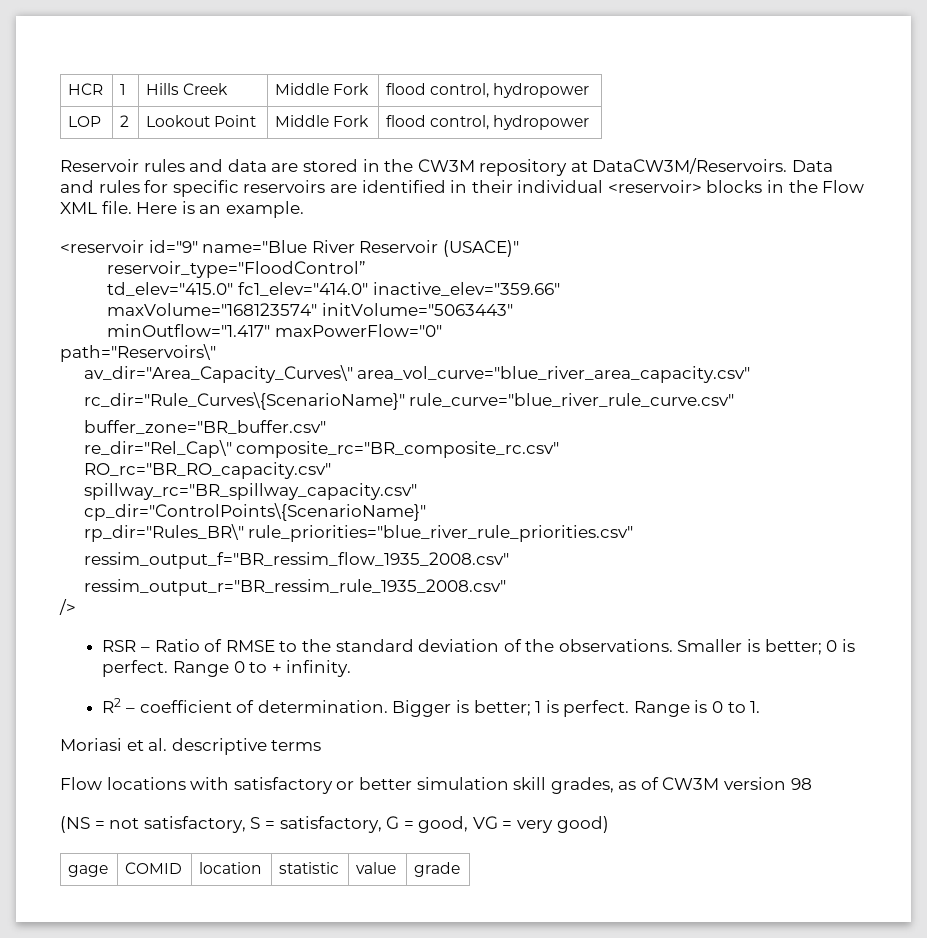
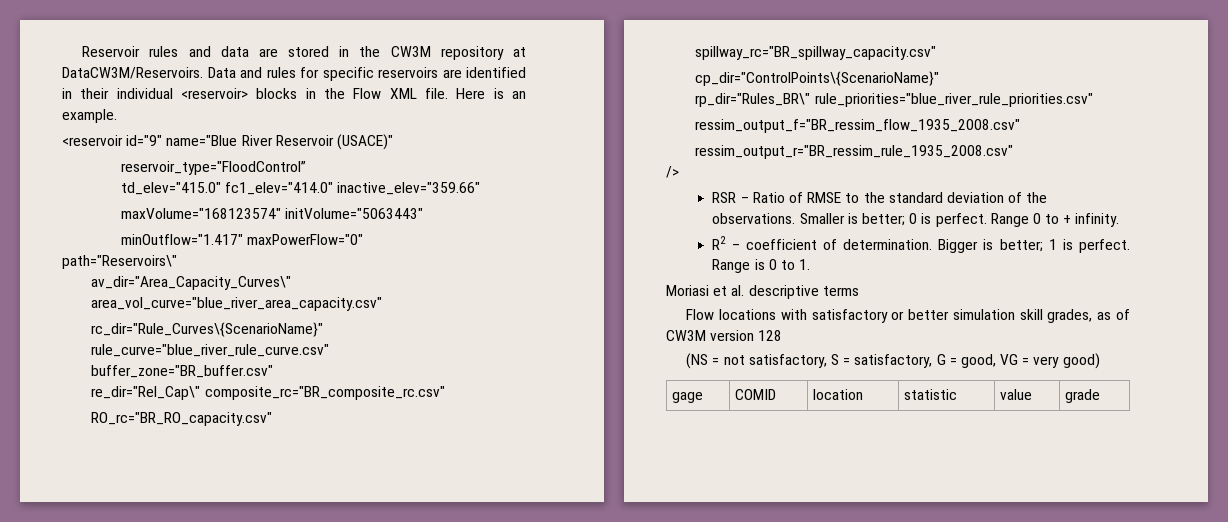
[68,83,104,95] [120,84,127,95] [146,83,229,95] [275,83,370,95] [386,83,590,98] [68,116,102,127] [120,115,130,127] [146,115,257,127] [275,115,370,127] [386,115,590,130] HCR | 1 | Hills Creek | Middle Fork | flood control, hydropower // LOP | 2 | Lookout Point | Middle Fork | flood control, hydropower // -> (82, 51) none
[790,778,812,790] 98 -> [758,330,783,341] 128

